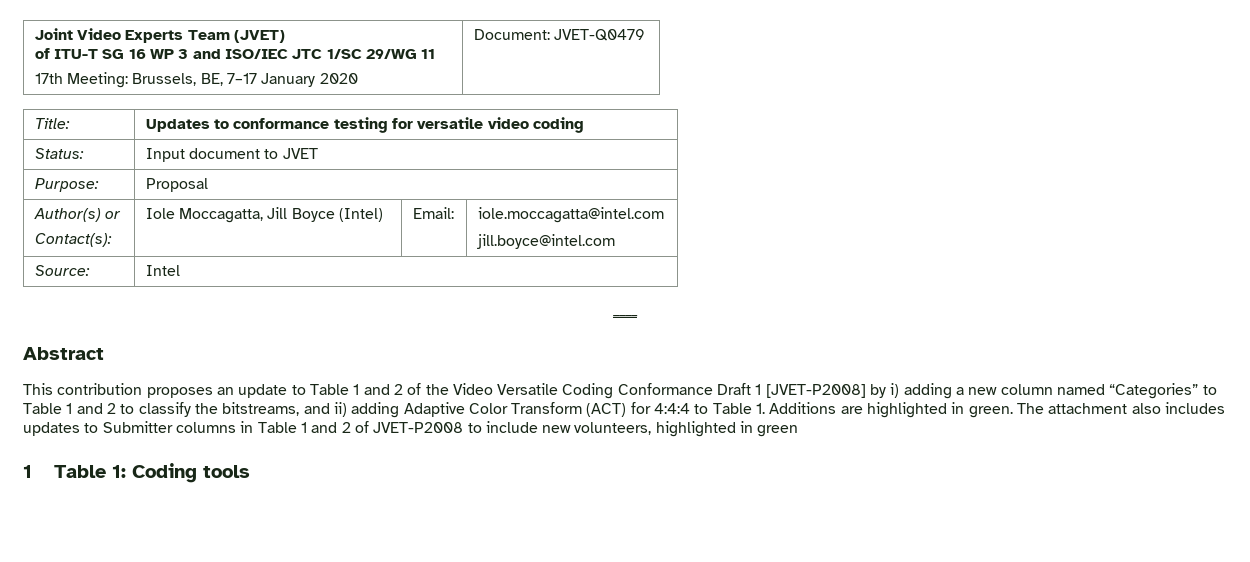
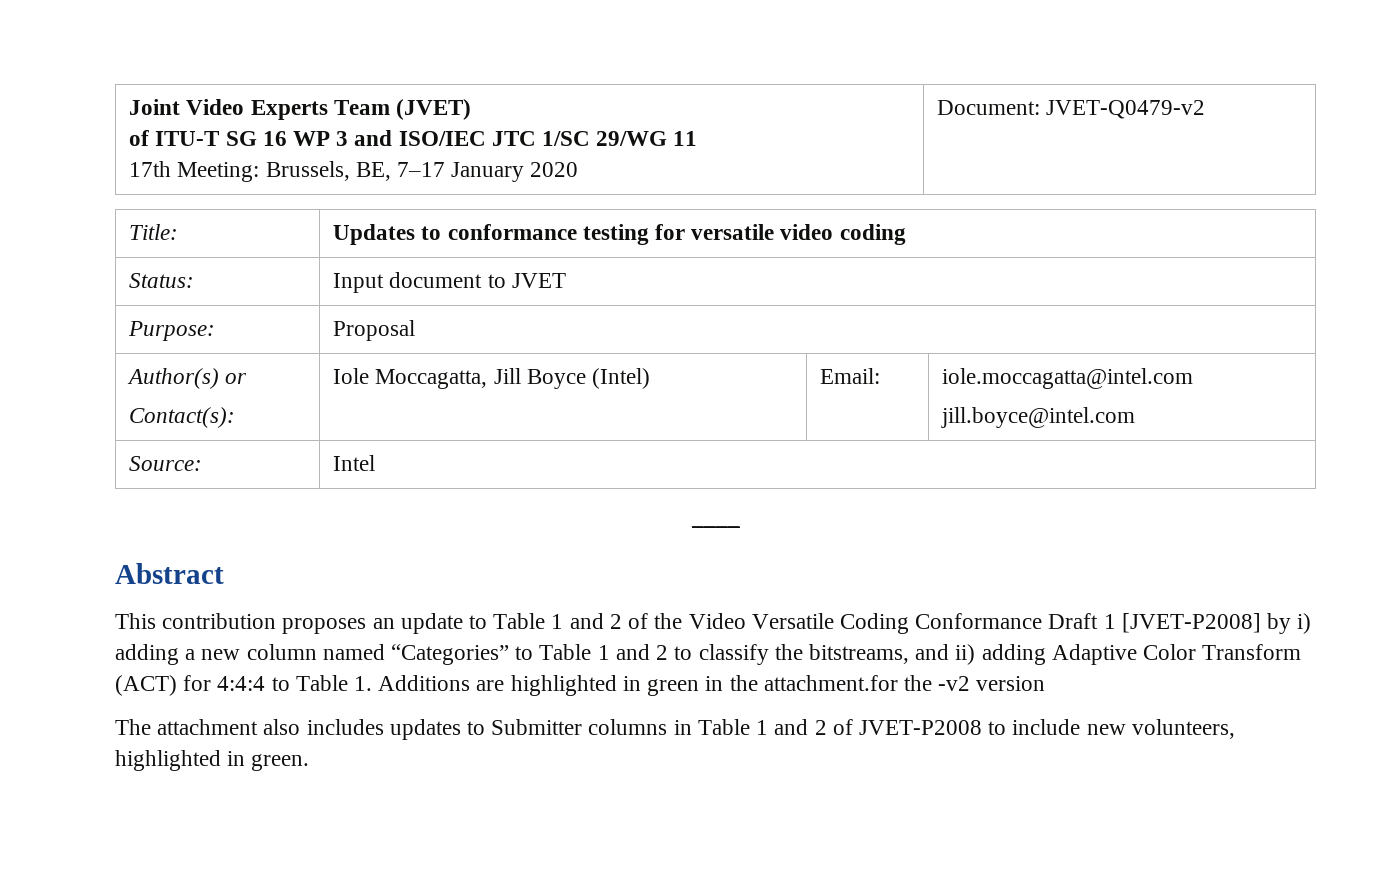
[554,29,646,41] JVET-Q0479 -> [1046,100,1206,119] JVET-Q0479-v2
[968,406,1013,418] green. -> [647,675,1046,696] green in the attachment.for the -v2 version //
[757,425,799,437] [23,463,250,483] green // 1 Table 1: Coding tools -> [251,754,310,771] green.

